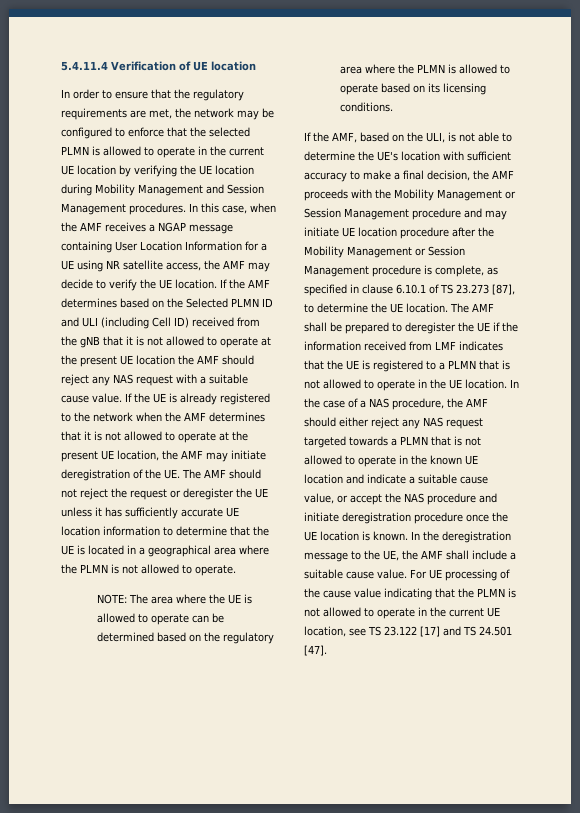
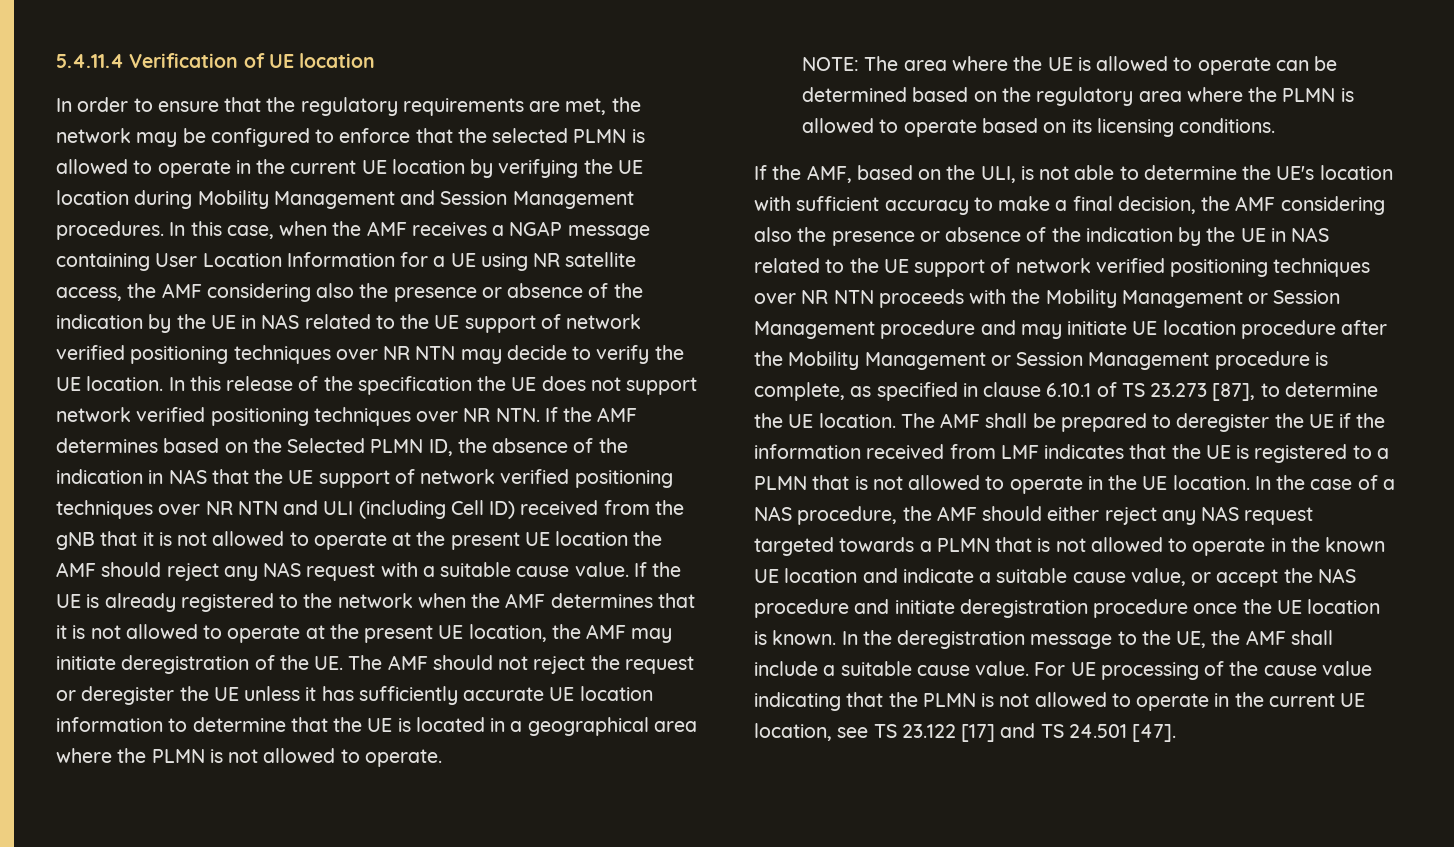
(245, 264) none -> [206,283,643,302] [56,314,642,333] [56,345,456,364] considering also the presence or absence of the indication by the UE in NAS related to the UE support of network verified positioning techniques over NR NTN
(217, 284) none -> [168,376,698,395] [56,407,540,426] In this release of the specification the UE does not support network verified positioning techniques over NR NTN.
[262,298,273,307] ID -> [428,438,628,456] [56,469,673,488] [56,500,278,519] ID, the absence of the indication in NAS that the UE support of network verified positioning techniques over NR NTN
(514, 174) none -> [1280,196,1385,215] [754,227,1330,246] [754,258,1371,277] [754,290,874,304] considering also the presence or absence of the indication by the UE in NAS related to the UE support of network verified positioning techniques over NR NTN

